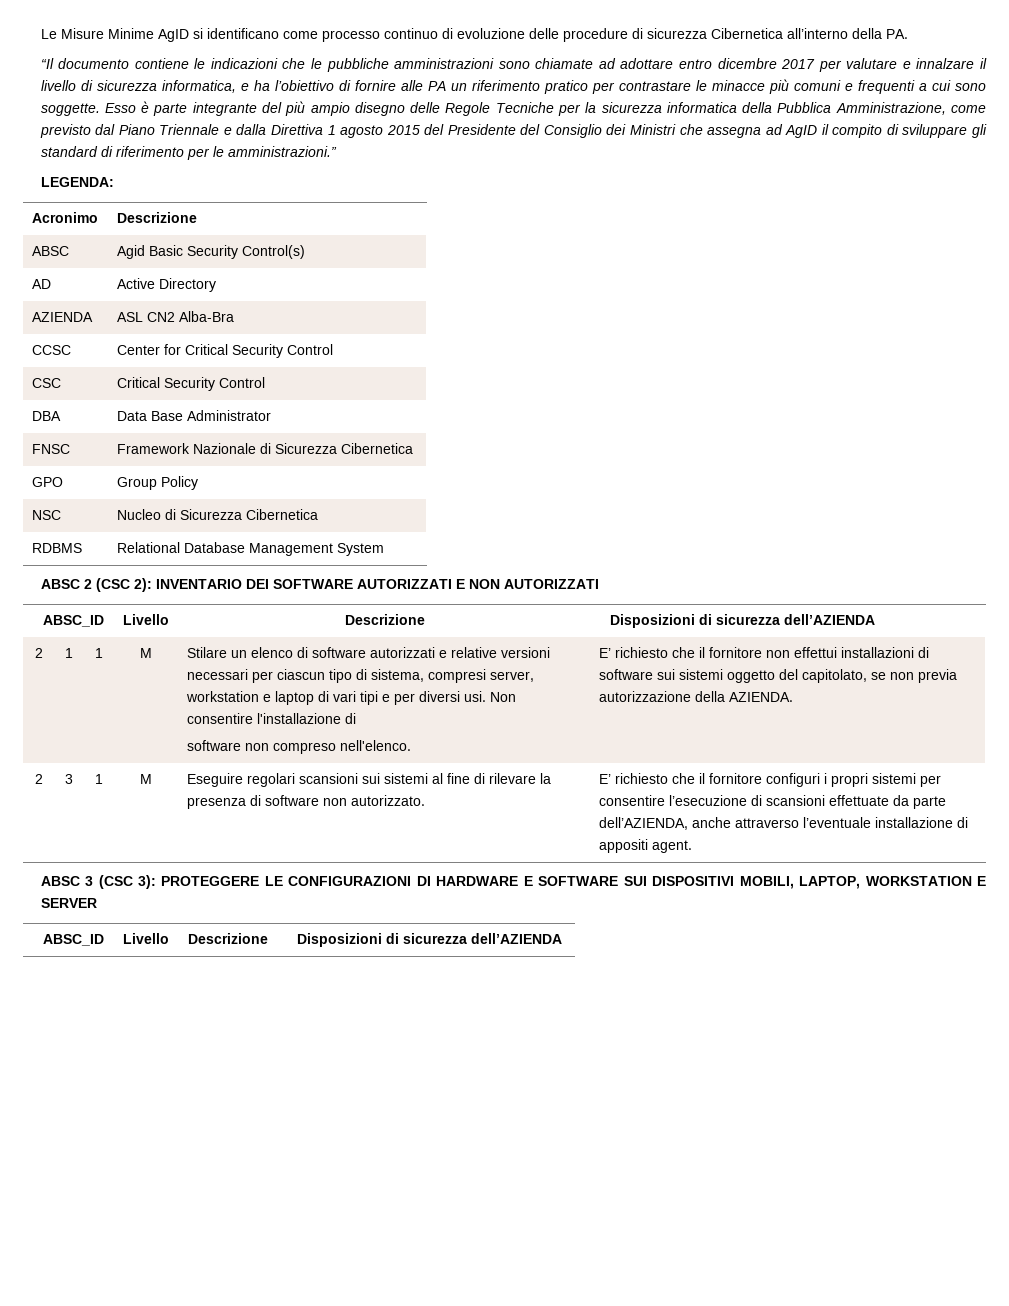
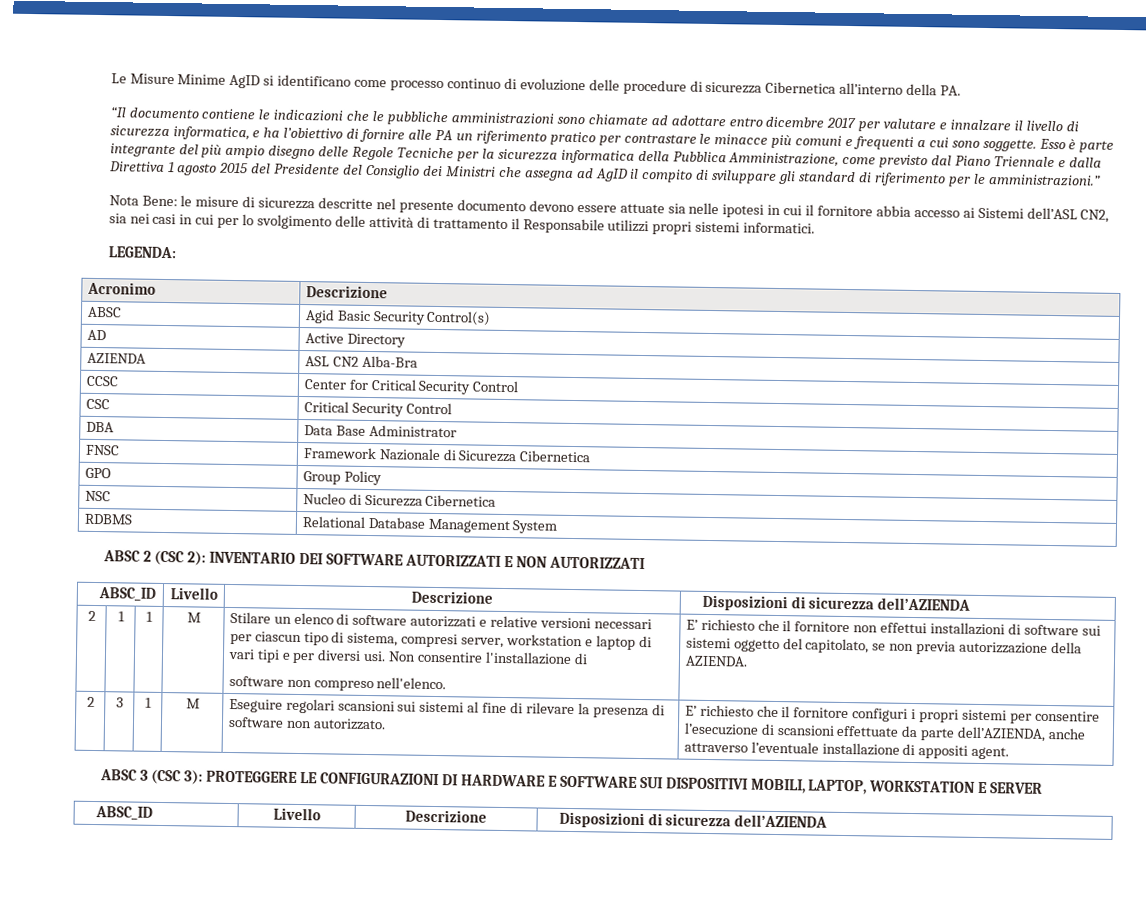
(337, 151) none -> [108,195,1110,223] [108,213,816,235] // Nota Bene: le misure di sicurezza descritte nel presente documento devono essere attuate sia nelle ipotesi in cui il fornitore abbia accesso ai Sistemi dell’ASL CN2, sia nei casi in cui per lo svolgimento delle attività di trattamento il Responsabile utilizzi propri sistemi informatici.

